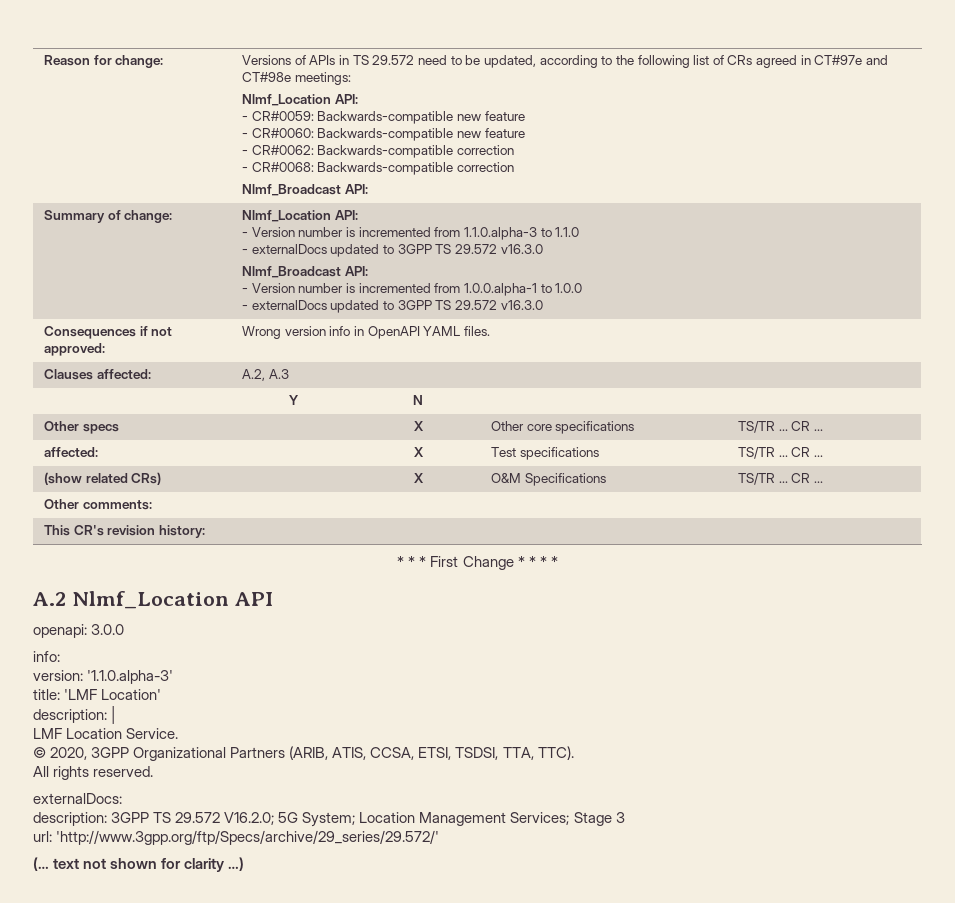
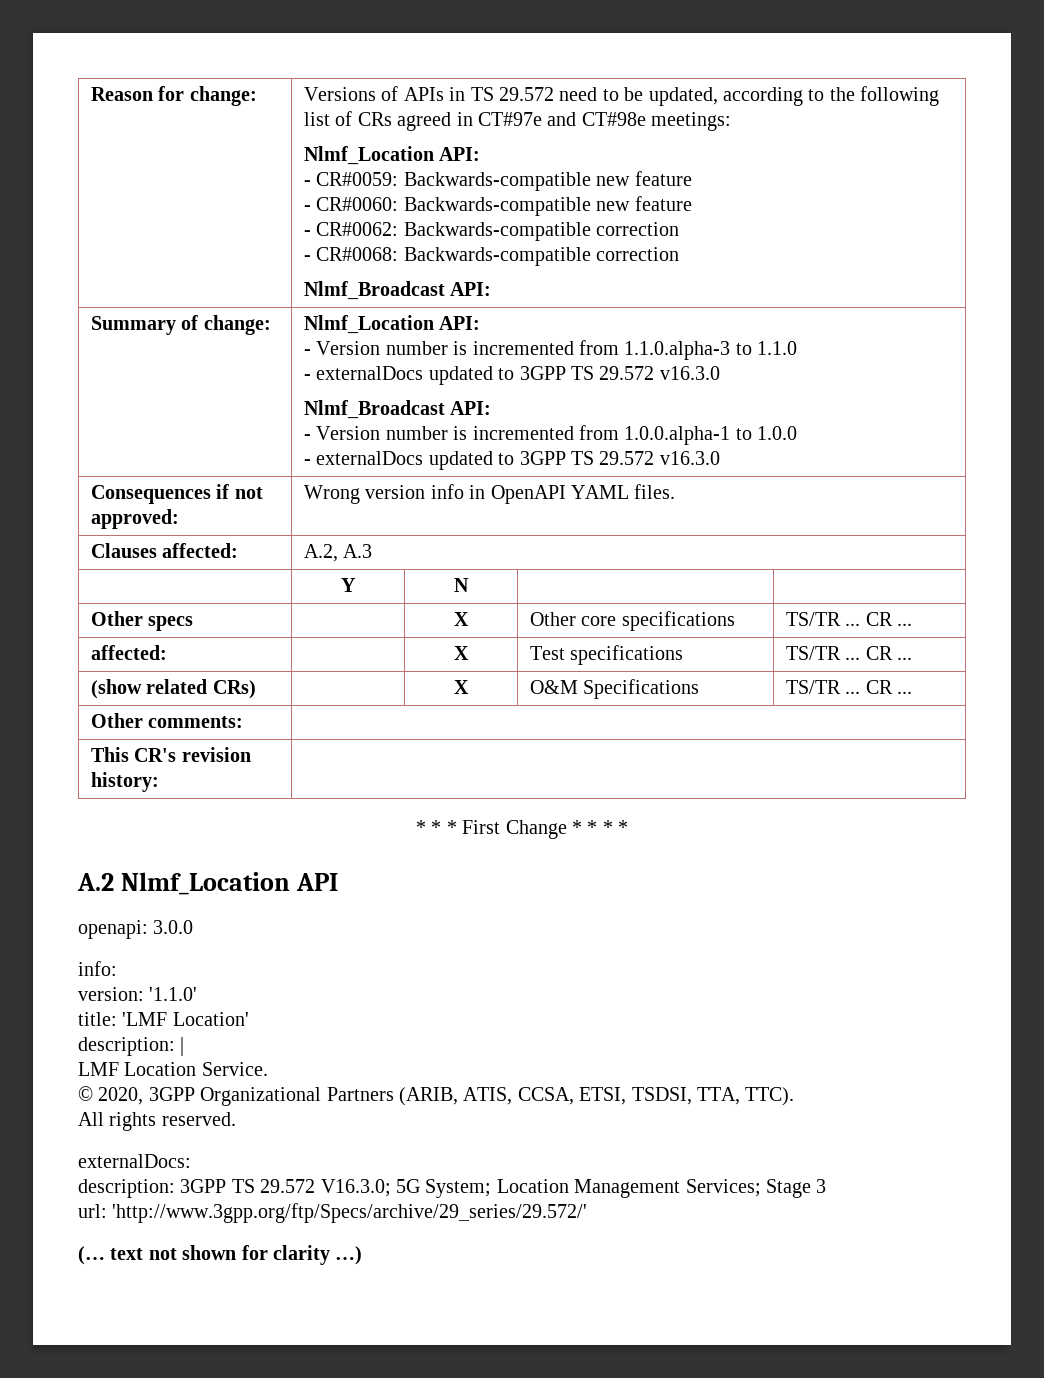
[87,670,174,684] '1.1.0.alpha-3' -> [149,987,198,1001] '1.1.0'
[224,812,275,825] V16.2.0; -> [320,1179,391,1197] V16.3.0;

